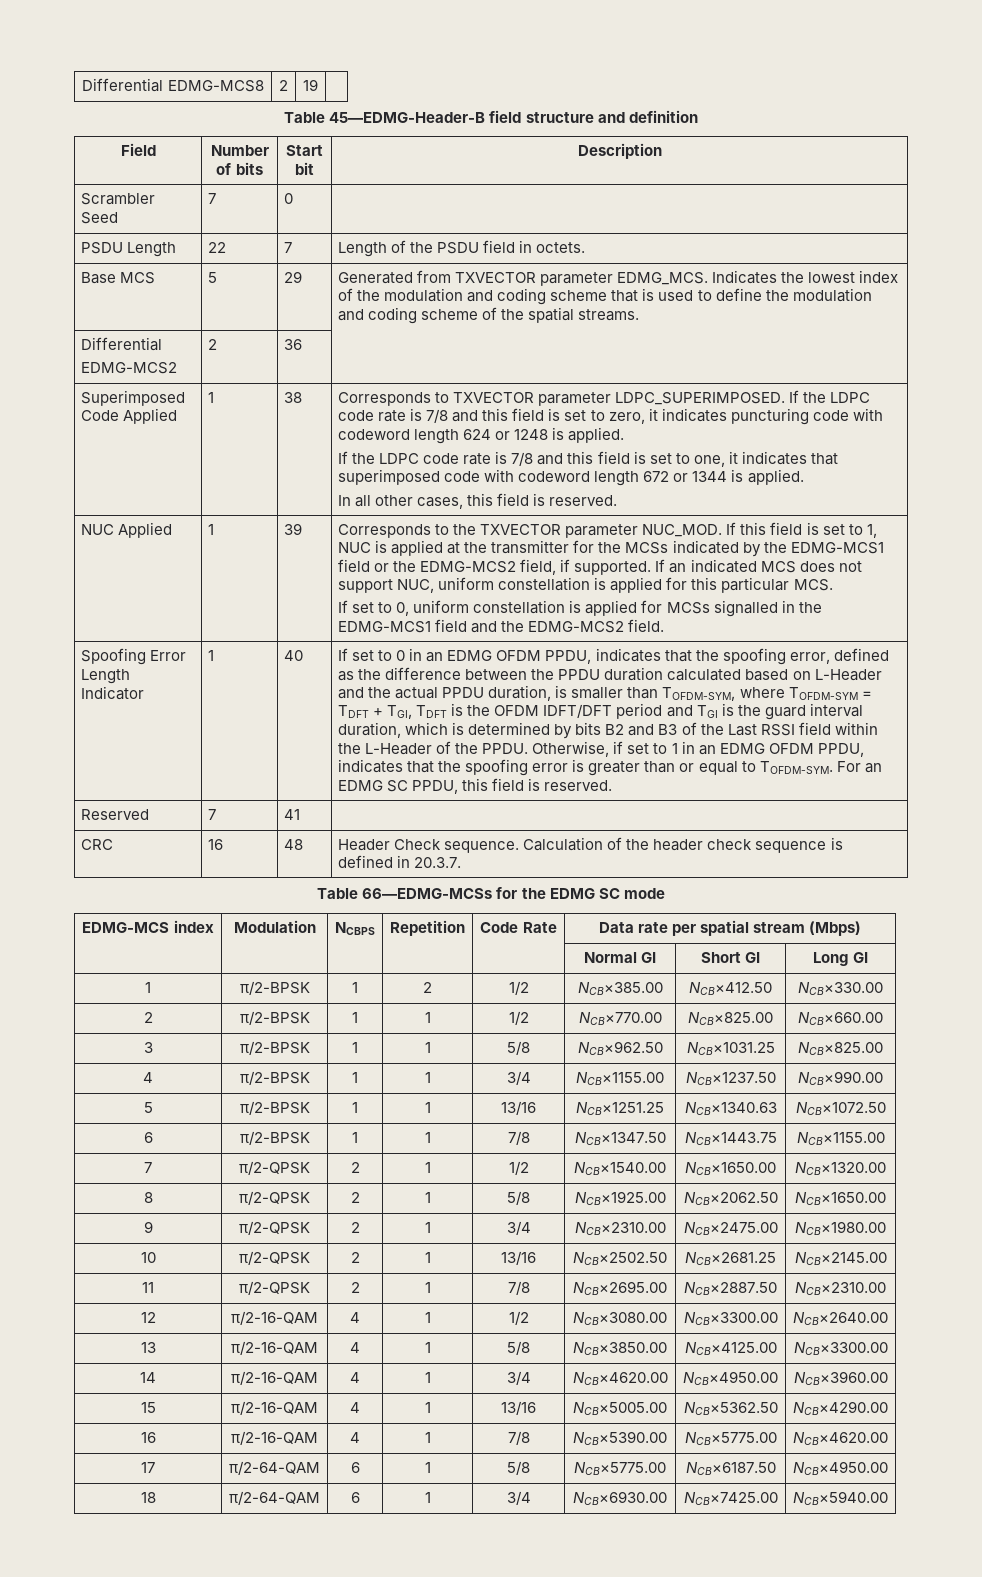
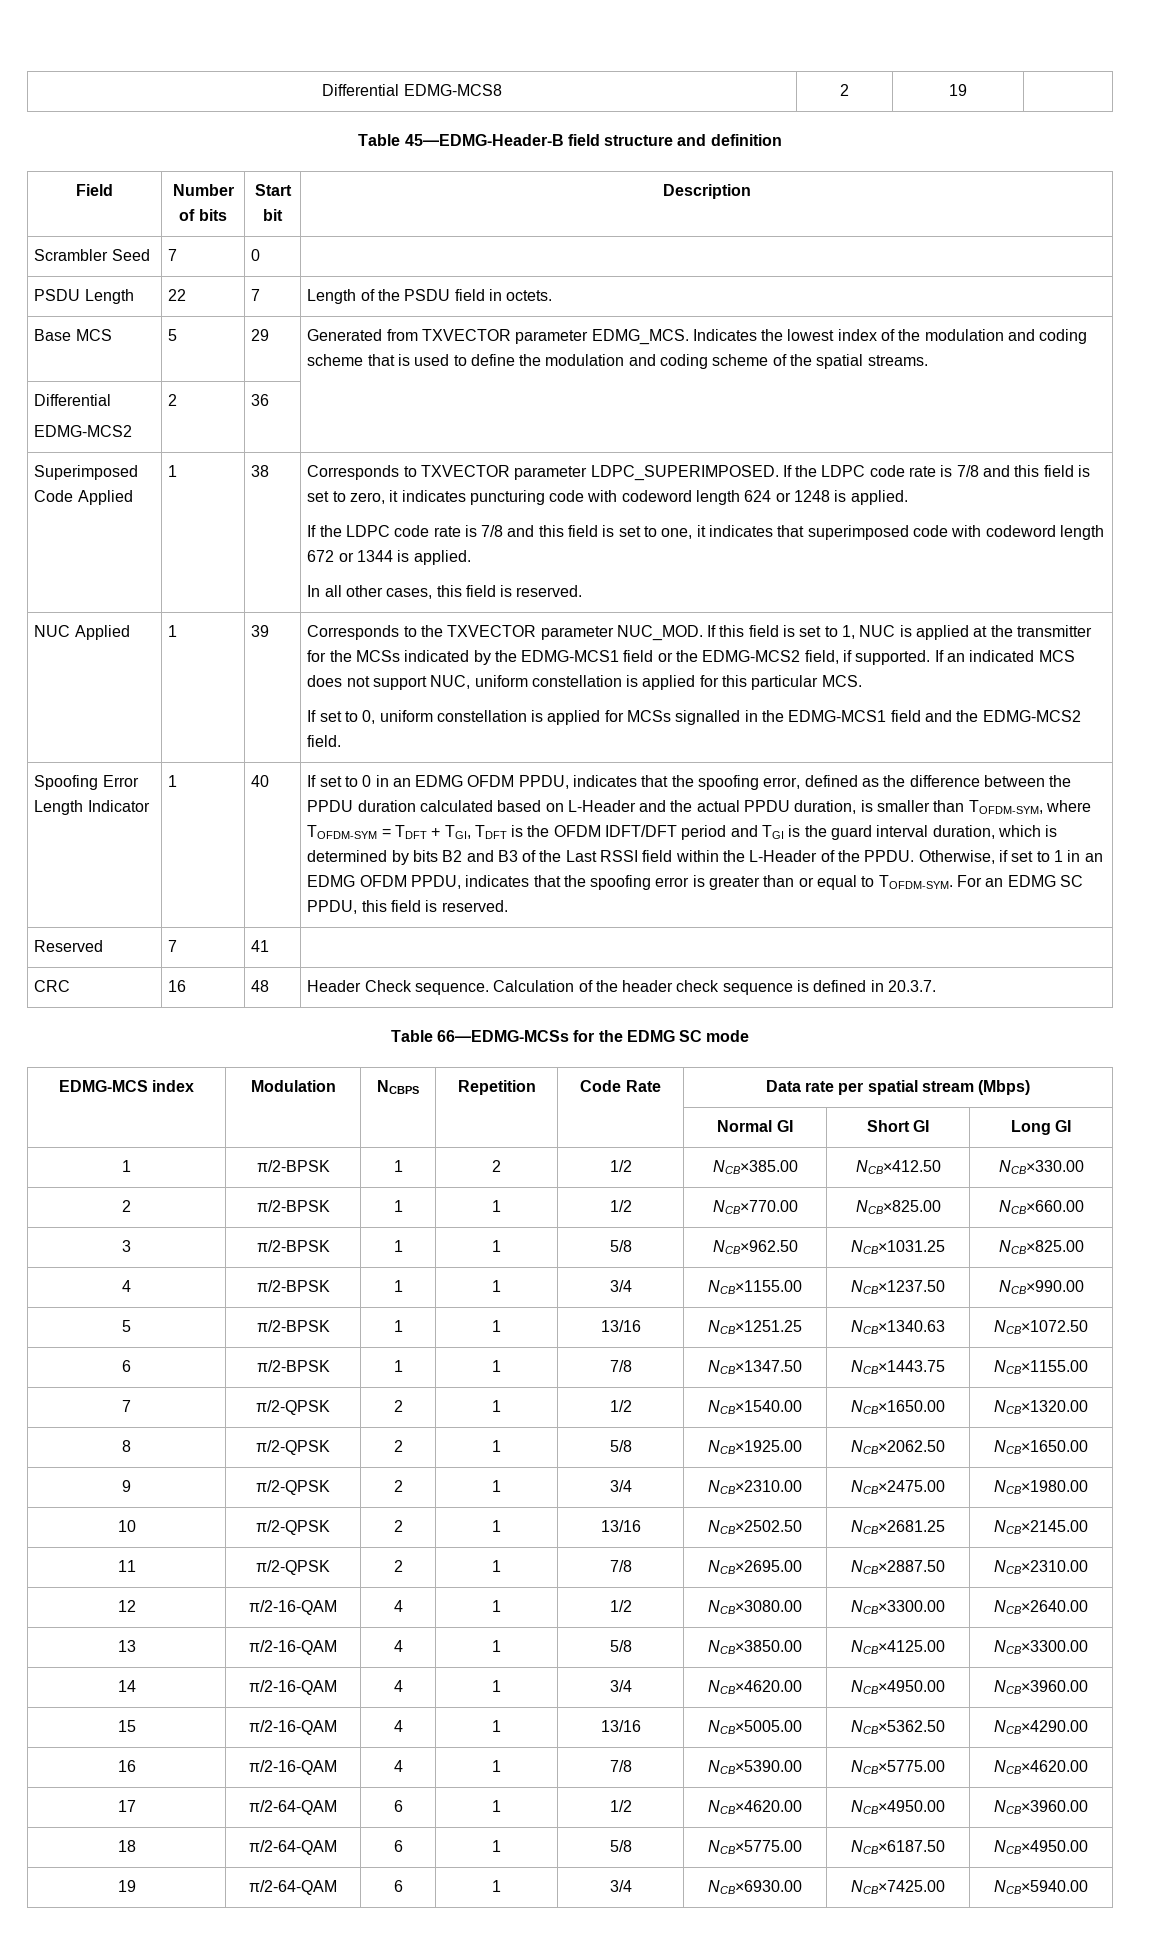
(431, 1467) none -> [609,1800,632,1812] [708,1800,802,1814] [851,1800,945,1814] [994,1800,1088,1814] [117,1840,136,1852] [249,1840,337,1855] [393,1840,403,1852] [492,1840,501,1852] | 1/2 | NCB×4620.00 | NCB×4950.00 | NCB×3960.00 // 18 | π/2-64-QAM | 6 | 1
[140,1492,156,1503] 18 -> [117,1880,136,1892] 19

